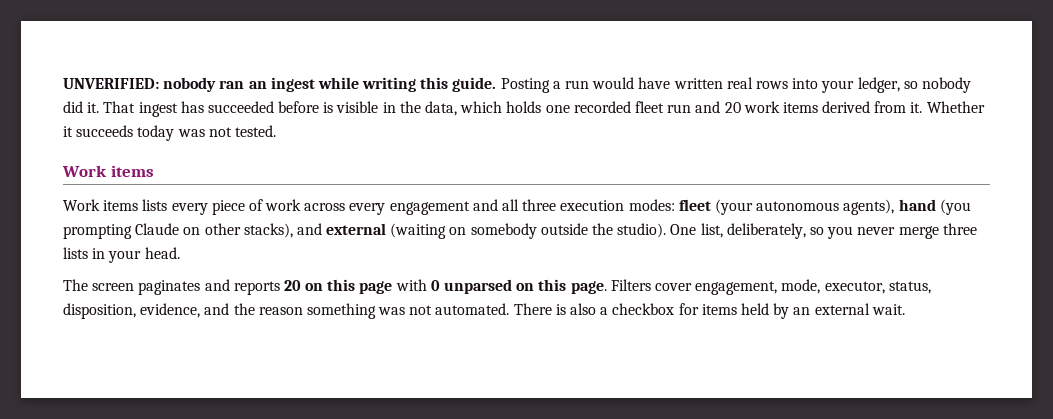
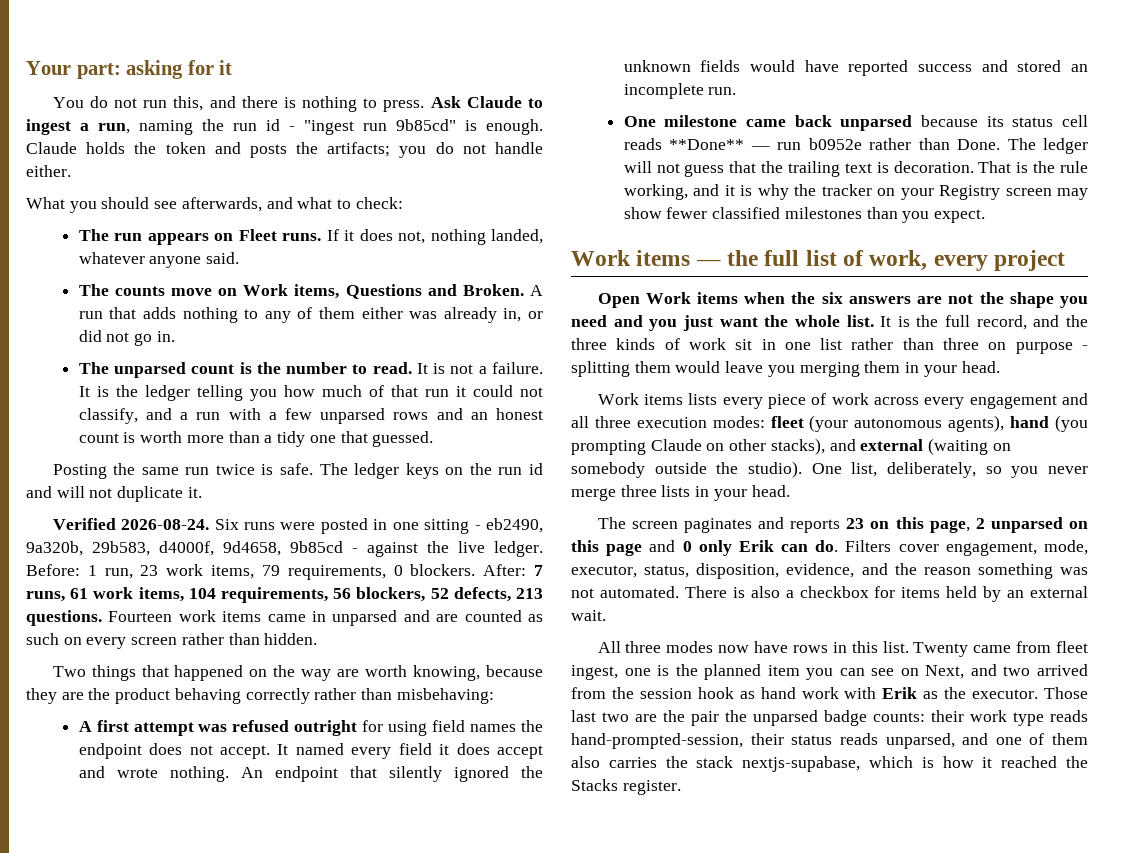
[63,77,971,93] [63,101,985,117] [63,125,276,141] [62,165,154,177] UNVERIFIED: nobody ran an ingest while writing this guide. Posting a run would have written real rows into your ledger, so nobody did it. That ingest has succeeded before is visible in the data, which holds one recorded fleet run and 20 work items derived from it. Whether it succeeds today was not tested. // Work items -> [26,60,233,79] [52,96,543,112] [26,119,543,135] [26,142,543,158] [26,165,71,177] [26,197,403,213] [78,229,543,245] [78,252,240,268] [78,284,543,299] [78,307,543,323] [78,330,175,346] [78,362,543,378] [78,385,543,401] [78,408,543,424] [78,431,434,447] [52,463,544,479] [26,486,202,502] [52,518,543,534] [26,541,543,557] [26,564,543,580] [26,587,543,603] [26,610,543,626] [26,633,318,649] [52,665,543,681] [26,688,494,704] [78,720,543,736] [78,743,543,759] [78,766,543,782] [623,60,1088,76] [623,83,737,99] [623,115,1088,131] [623,138,1088,154] [623,161,1088,177] [623,184,1088,200] [623,207,986,223] [571,250,1066,271] [597,292,1088,308] [571,315,1089,331] [571,338,1088,354] [571,361,1000,377] Your part: asking for it // You do not run this, and there is nothing to press. Ask Claude to ingest a run, naming the run id - "ingest run 9b85cd" is enough. Claude holds the token and posts the artifacts; you do not handle either. // What you should see afterwards, and what to check: // The run appears on Fleet runs. If it does not, nothing landed, whatever anyone said. // The counts move on Work items, Questions and Broken. A run that adds nothing to any of them either was already in, or did not go in. // The unparsed count is the number to read. It is not a failure. It is the ledger telling you how much of that run it could not classify, and a run with a few unparsed rows and an honest count is worth more than a tidy one that guessed. // Posting the same run twice is safe. The ledger keys on the run id and will not duplicate it. // Verified 2026-08-24. Six runs were posted in one sitting - eb2490, 9a320b, 29b583, d4000f, 9d4658, 9b85cd - against the live ledger. Before: 1 run, 23 work items, 79 requirements, 0 blockers. After: 7 runs, 61 work items, 104 requirements, 56 blockers, 52 defects, 213 questions. Fourteen work items came in unparsed and are counted as such on every screen rather than hidden. // Two things that happened on the way are worth knowing, because they are the product behaving correctly rather than misbehaving: // A first attempt was refused outright for using field names the endpoint does not accept. It named every field it does accept and wrote nothing. An endpoint that silently ignored the unknown fields would have reported success and stored an incomplete run. // One milestone came back unparsed because its status cell reads **Done** — run b0952e rather than Done. The ledger will not guess that the trailing text is decoration. That is the rule working, and it is why the tracker on your Registry screen may show fewer classified milestones than you expect. // Work items — the full list of work, every project // Open Work items when the six answers are not the shape you need and you just want the whole list. It is the full record, and the three kinds of work sit in one list rather than three on purpose - splitting them would leave you merging them in your head.
[283,279,607,294] 20 on this page with 0 unparsed on this page. -> [846,517,1088,533] [571,540,839,556] 23 on this page, 2 unparsed on this page and 0 only Erik can do.
(905, 309) none -> [597,641,1088,657] [571,664,1088,680] [571,687,1088,699] [571,710,1088,726] [571,733,1088,749] [571,756,1088,772] [571,779,681,795] // All three modes now have rows in this list. Twenty came from fleet ingest, one is the planned item you can see on Next, and two arrived from the session hook as hand work with Erik as the executor. Those last two are the pair the unparsed badge counts: their work type reads hand-prompted-session, their status reads unparsed, and one of them also carries the stack nextjs-supabase, which is how it reached the Stacks register.

